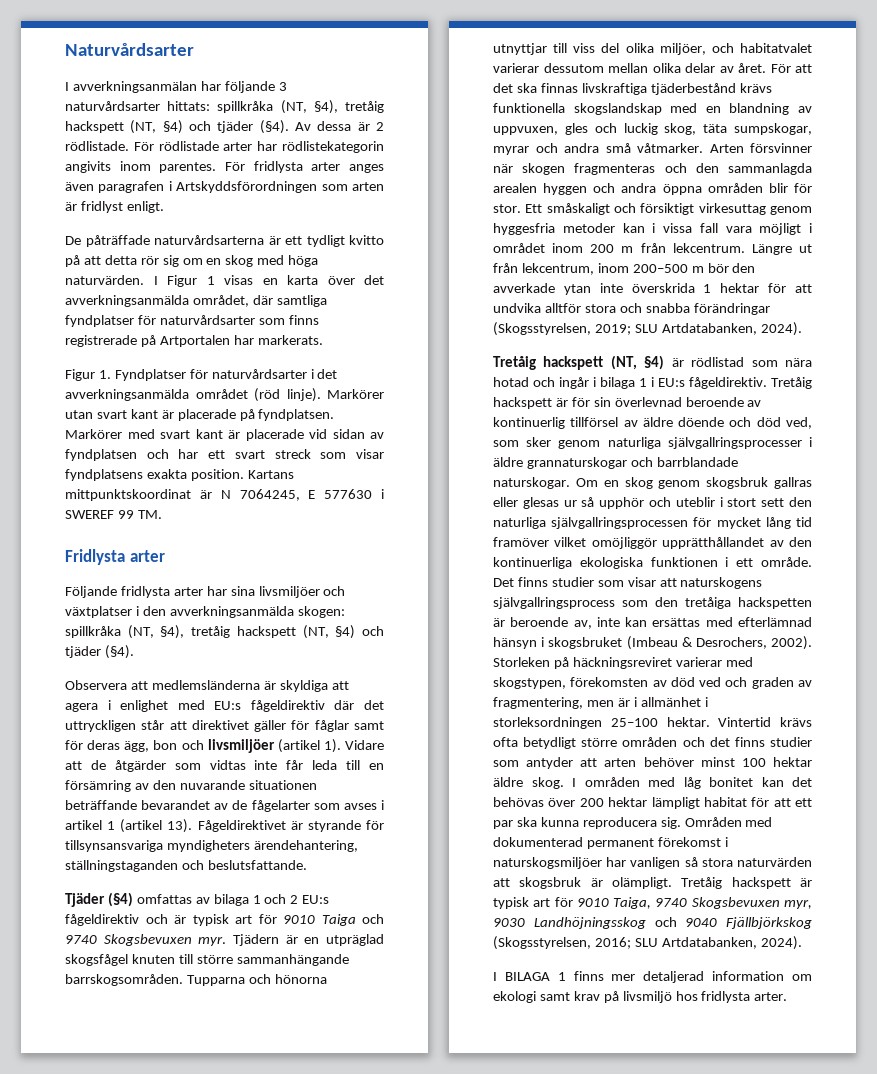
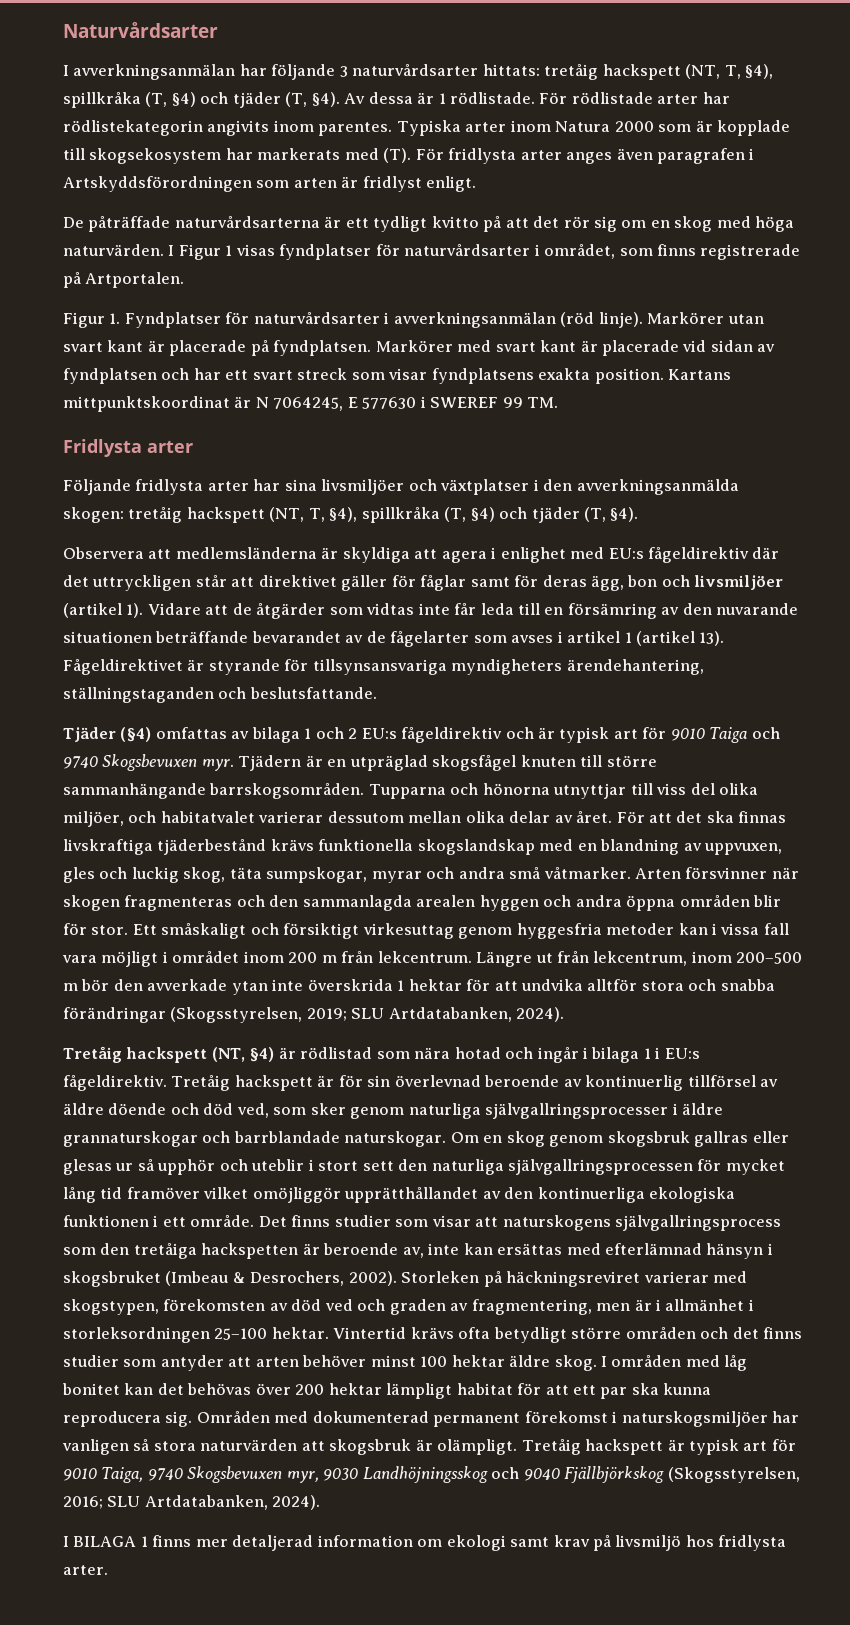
[217,100,384,114] [65,120,289,134] spillkråka (NT, §4), tretåig hackspett (NT, §4) och tjäder (§4). -> [544,64,774,80] [63,92,340,108] tretåig hackspett (NT, T, §4), spillkråka (T, §4) och tjäder (T, §4).
[376,122,384,131] 2 -> [438,93,446,104] 1
(217, 167) none -> [396,120,790,136] [63,148,412,164] Typiska arter inom Natura 2000 som är kopplade till skogsekosystem har markerats med (T).
[104,255,137,265] detta -> [533,216,560,228] det
[262,275,384,285] [65,295,327,307] en karta över det avverkningsanmälda området, där samtliga -> (275, 250) none
(255, 320) none -> [534,244,616,259] i området,
[159,335,323,347] Artportalen har markerats. -> [85,272,185,288] Artportalen.
[317,369,338,379] [65,389,248,401] det avverkningsanmälda området -> [393,312,556,328] avverkningsanmälan
[65,625,385,639] [65,645,134,659] spillkråka (NT, §4), tretåig hackspett (NT, §4) och tjäder (§4). -> [128,507,639,523] tretåig hackspett (NT, T, §4), spillkråka (T, §4) och tjäder (T, §4).

